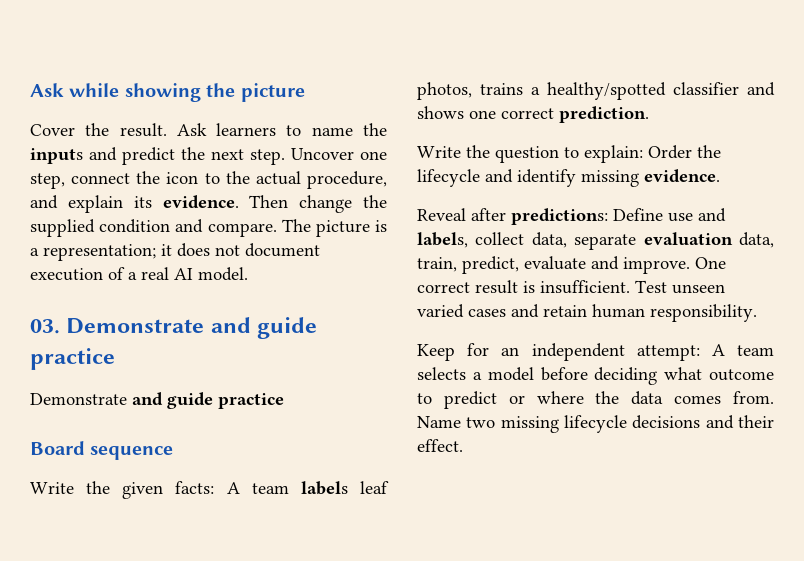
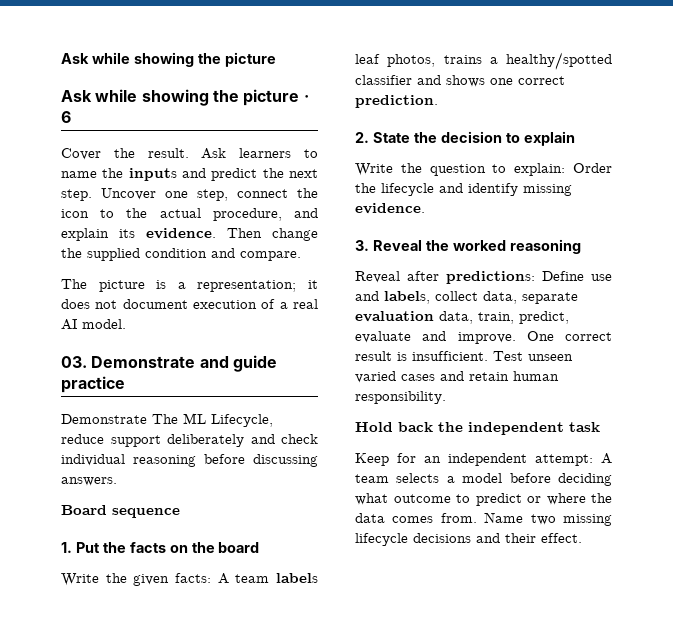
[30,83,305,102] Ask while showing the picture -> [61,52,276,67] [61,89,309,106] [61,111,71,123] Ask while showing the picture // Ask while showing the picture · 6
(277, 230) none -> (301, 256) //
[132,392,284,409] [30,441,174,460] and guide practice // Board sequence -> [152,413,273,427] [61,434,318,447] [61,454,318,467] [61,477,117,486] [61,505,180,518] [61,542,260,553] The ML Lifecycle, reduce support deliberately and check individual reasoning before discussing answers. // Board sequence // 1. Put the facts on the board
(649, 114) none -> [355,131,575,146] // 2. State the decision to explain
(720, 176) none -> [355,239,581,254] // 3. Reveal the worked reasoning
(757, 313) none -> [355,422,600,435] // Hold back the independent task

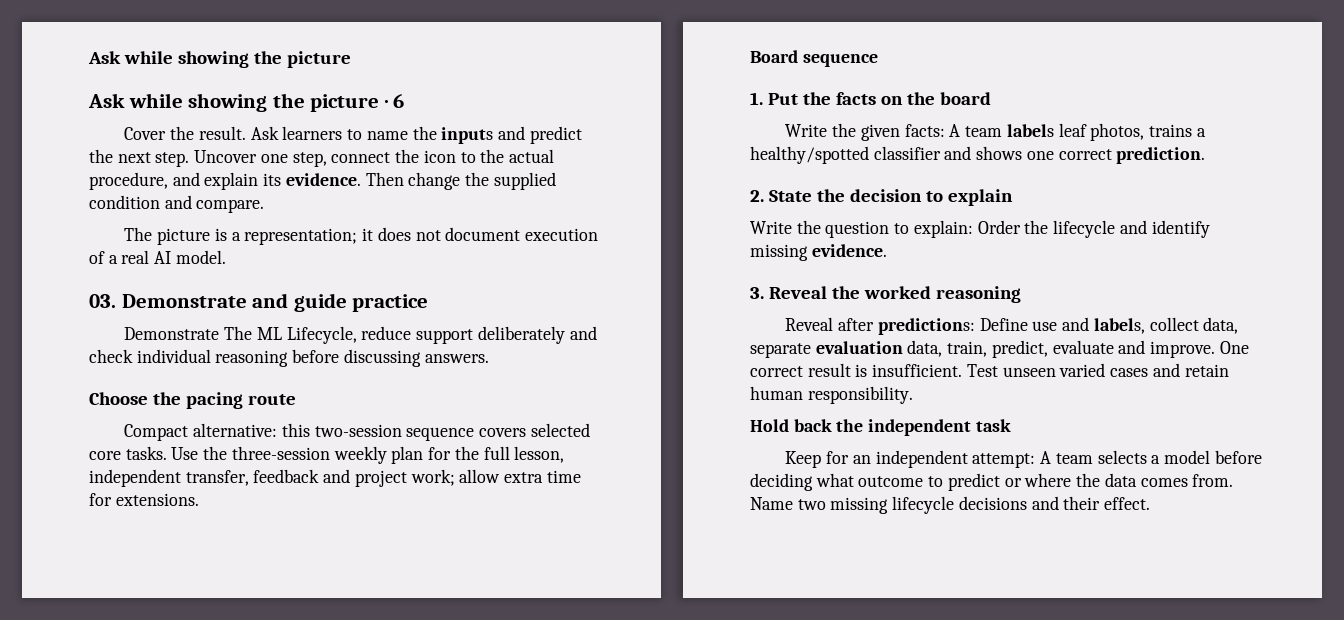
(117, 481) none -> [89,392,296,409] [124,423,590,441] [89,446,565,464] [89,469,581,487] [89,493,199,506] // Choose the pacing route // Compact alternative: this two-session sequence covers selected core tasks. Use the three-session weekly plan for the full lesson, independent transfer, feedback and project work; allow extra time for extensions.

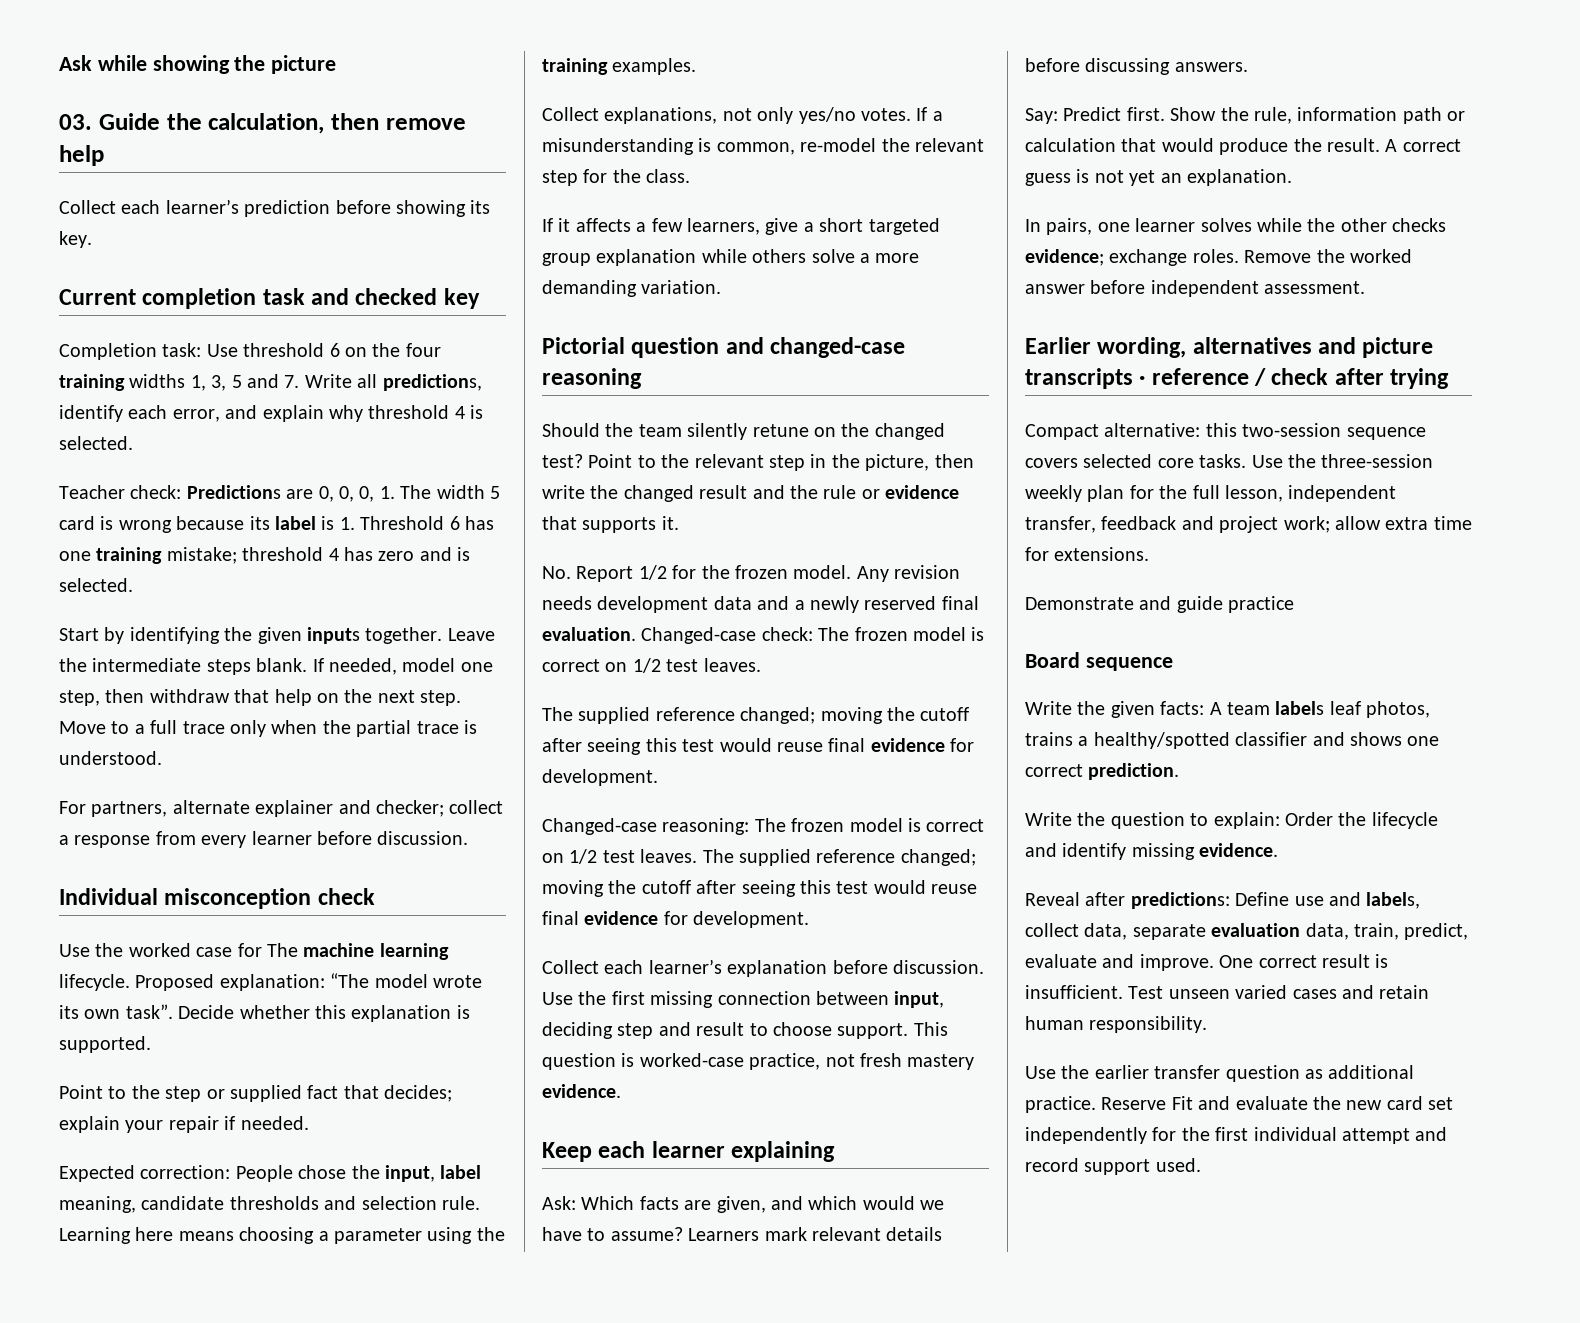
[88,93,405,112] [124,126,582,144] [89,149,554,167] [89,172,556,190] [89,195,265,213] [124,227,599,245] [89,250,226,264] [89,293,429,312] [124,326,597,344] [89,349,489,367] [89,392,296,409] Ask while showing the picture · 6 // Cover the result. Ask learners to name the inputs and predict the next step. Uncover one step, connect the icon to the actual procedure, and explain its evidence. Then change the supplied condition and compare. // The picture is a representation; it does not document execution of a real AI model. // 03. Demonstrate and guide practice // Demonstrate The ML Lifecycle, reduce support deliberately and check individual reasoning before discussing answers. // Choose the pacing route -> [59,113,466,134] [59,145,104,166] [59,199,491,217] [59,231,92,248] [59,288,480,309] [59,343,441,360] [59,374,482,391] [59,405,484,422] [59,436,133,450] [59,485,500,502] [59,516,494,533] [59,547,471,564] [59,578,133,592] [59,627,495,644] [59,658,493,675] [59,689,462,706] [59,720,477,737] [59,751,162,765] [59,800,504,817] [59,831,469,848] [59,888,375,909] [59,943,449,960] [59,973,482,991] [59,1004,470,1022] [59,1036,151,1053] [59,1085,453,1102] [59,1116,309,1133] [59,1165,482,1182] [59,1196,480,1213] [59,1227,505,1244] [542,58,697,75] [542,107,943,124] [542,138,984,155] [542,169,691,186] [542,218,940,235] [542,249,920,266] [542,280,722,297] [542,337,906,358] [542,368,642,389] [542,423,945,440] [542,454,974,471] [542,485,960,502] [542,516,679,533] [542,565,961,582] [542,596,979,613] [542,627,985,644] [542,658,761,673] [542,707,970,724] [542,738,975,755] [542,769,658,786] [542,818,985,835] [542,849,976,866] [542,880,978,897] [542,911,810,928] [542,959,984,977] [542,991,945,1008] [542,1022,948,1039] [542,1053,975,1070] [542,1084,621,1098] [542,1141,836,1162] [542,1196,945,1213] [542,1227,943,1241] [1025,58,1248,75] [1025,107,1466,124] [1025,138,1461,155] [1025,169,1292,186] [1025,218,1447,235] [1025,249,1412,266] [1025,280,1366,297] [1025,337,1434,358] [1025,368,1450,389] 03. Guide the calculation, then remove help // Collect each learner’s prediction before showing its key. // Current completion task and checked key // Completion task: Use threshold 6 on the four training widths 1, 3, 5 and 7. Write all predictions, identify each error, and explain why threshold 4 is selected. // Teacher check: Predictions are 0, 0, 0, 1. The width 5 card is wrong because its label is 1. Threshold 6 has one training mistake; threshold 4 has zero and is selected. // Start by identifying the given inputs together. Leave the intermediate steps blank. If needed, model one step, then withdraw that help on the next step. Move to a full trace only when the partial trace is understood. // For partners, alternate explainer and checker; collect a response from every learner before discussion. // Individual misconception check // Use the worked case for The machine learning lifecycle. Proposed explanation: “The model wrote its own task”. Decide whether this explanation is supported. // Point to the step or supplied fact that decides; explain your repair if needed. // Expected correction: People chose the input, label meaning, candidate thresholds and selection rule. Learning here means choosing a parameter using the training examples. // Collect explanations, not only yes/no votes. If a misunderstanding is common, re-model the relevant step for the class. // If it affects a few learners, give a short targeted group explanation while others solve a more demanding variation. // Pictorial question and changed-case reasoning // Should the team silently retune on the changed test? Point to the relevant step in the picture, then write the changed result and the rule or evidence that supports it. // No. Report 1/2 for the frozen model. Any revision needs development data and a newly reserved final evaluation. Changed-case check: The frozen model is correct on 1/2 test leaves. // The supplied reference changed; moving the cutoff after seeing this test would reuse final evidence for development. // Changed-case reasoning: The frozen model is correct on 1/2 test leaves. The supplied reference changed; moving the cutoff after seeing this test would reuse final evidence for development. // Collect each learner’s explanation before discussion. Use the first missing connection between input, deciding step and result to choose support. This question is worked-case practice, not fresh mastery evidence. // Keep each learner explaining // Ask: Which facts are given, and which would we have to assume? Learners mark relevant details before discussing answers. // Say: Predict first. Show the rule, information path or calculation that would produce the result. A correct guess is not yet an explanation. // In pairs, one learner solves while the other checks evidence; exchange roles. Remove the worked answer before independent assessment. // Earlier wording, alternatives and picture transcripts · reference / check after trying
[750,50,878,67] [750,92,991,105] Board sequence // 1. Put the facts on the board -> [1025,596,1295,613] [1025,652,1173,671] Demonstrate and guide practice // Board sequence
[750,189,1013,206] // 2. State the decision to explain -> (1180, 771) none
[750,286,1021,303] // 3. Reveal the worked reasoning -> (1279, 850) none
[750,419,1011,436] [785,450,1262,468] [750,473,1234,491] [750,496,1151,514] Hold back the independent task // Keep for an independent attempt: A team selects a model before deciding what outcome to predict or where the data comes from. Name two missing lifecycle decisions and their effect. -> [1025,1065,1415,1082] [1025,1096,1454,1113] [1025,1127,1448,1144] [1025,1158,1201,1175] Use the earlier transfer question as additional practice. Reserve Fit and evaluate the new card set independently for the first individual attempt and record support used.

